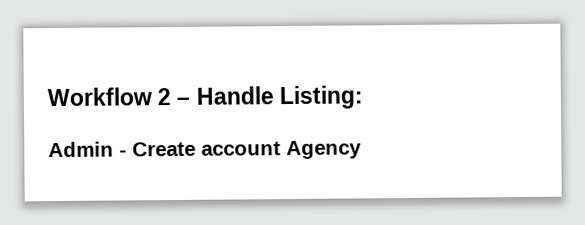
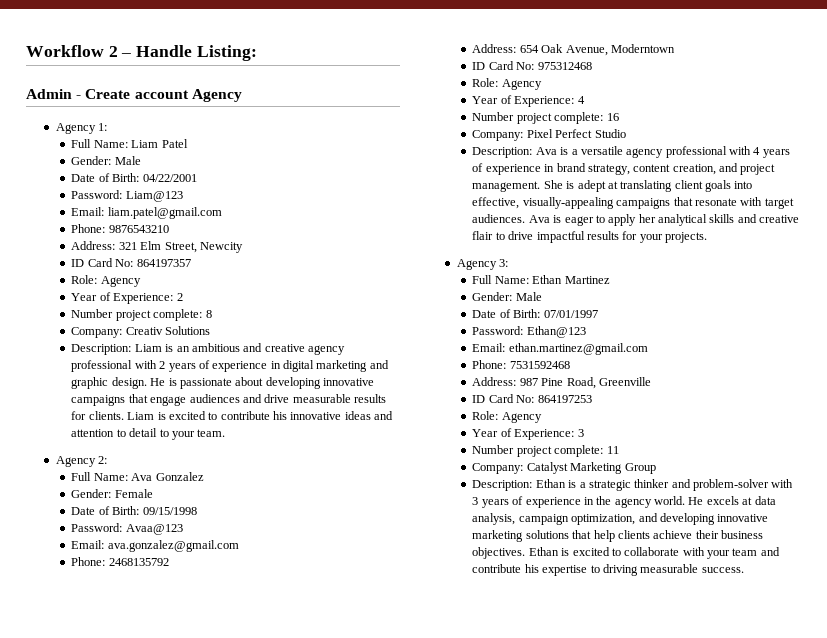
(362, 150) none -> [55,123,107,134] [71,139,188,148] [71,156,141,165] [71,173,197,182] [71,190,183,202] [71,207,222,219] [71,224,169,233] [71,241,243,253] [71,258,191,267] [71,275,141,287] [71,292,183,304] [71,309,212,321] [71,326,211,338] [71,343,346,355] [71,360,389,372] [71,377,375,389] [71,394,387,406] [71,411,394,420] [71,428,226,440] [55,456,107,467] [71,472,204,481] [71,489,153,498] [71,506,197,515] [71,523,183,535] [71,540,239,552] [71,557,169,566] [472,44,675,56] [472,61,592,70] [472,78,542,90] [472,95,585,107] [472,112,619,124] [472,129,626,141] [472,146,790,158] [472,163,776,175] [472,180,753,192] [472,197,794,209] [472,214,800,226] [472,231,708,243] [456,259,508,270] [472,275,610,284] [472,292,542,301] [472,309,598,318] [472,326,586,338] [472,343,648,355] [472,360,570,369] [472,377,651,389] [472,394,592,403] [472,411,542,423] [472,428,584,440] [472,445,619,457] [472,462,656,474] [472,479,794,491] [472,496,776,508] [472,513,769,525] [472,530,764,542] [472,547,780,559] [472,564,744,576] // Agency 1: // Full Name: Liam Patel // Gender: Male // Date of Birth: 04/22/2001 // Password: Liam@123 // Email: liam.patel@gmail.com // Phone: 9876543210 // Address: 321 Elm Street, Newcity // ID Card No: 864197357 // Role: Agency // Year of Experience: 2 // Number project complete: 8 // Company: Creativ Solutions // Description: Liam is an ambitious and creative agency professional with 2 years of experience in digital marketing and graphic design. He is passionate about developing innovative campaigns that engage audiences and drive measurable results for clients. Liam is excited to contribute his innovative ideas and attention to detail to your team. // Agency 2: // Full Name: Ava Gonzalez // Gender: Female // Date of Birth: 09/15/1998 // Password: Avaa@123 // Email: ava.gonzalez@gmail.com // Phone: 2468135792 // Address: 654 Oak Avenue, Moderntown // ID Card No: 975312468 // Role: Agency // Year of Experience: 4 // Number project complete: 16 // Company: Pixel Perfect Studio // Description: Ava is a versatile agency professional with 4 years of experience in brand strategy, content creation, and project management. She is adept at translating client goals into effective, visually-appealing campaigns that resonate with target audiences. Ava is eager to apply her analytical skills and creative flair to drive impactful results for your projects. // Agency 3: // Full Name: Ethan Martinez // Gender: Male // Date of Birth: 07/01/1997 // Password: Ethan@123 // Email: ethan.martinez@gmail.com // Phone: 7531592468 // Address: 987 Pine Road, Greenville // ID Card No: 864197253 // Role: Agency // Year of Experience: 3 // Number project complete: 11 // Company: Catalyst Marketing Group // Description: Ethan is a strategic thinker and problem-solver with 3 years of experience in the agency world. He excels at data analysis, campaign optimization, and developing innovative marketing solutions that help clients achieve their business objectives. Ethan is excited to collaborate with your team and contribute his expertise to driving measurable success.

